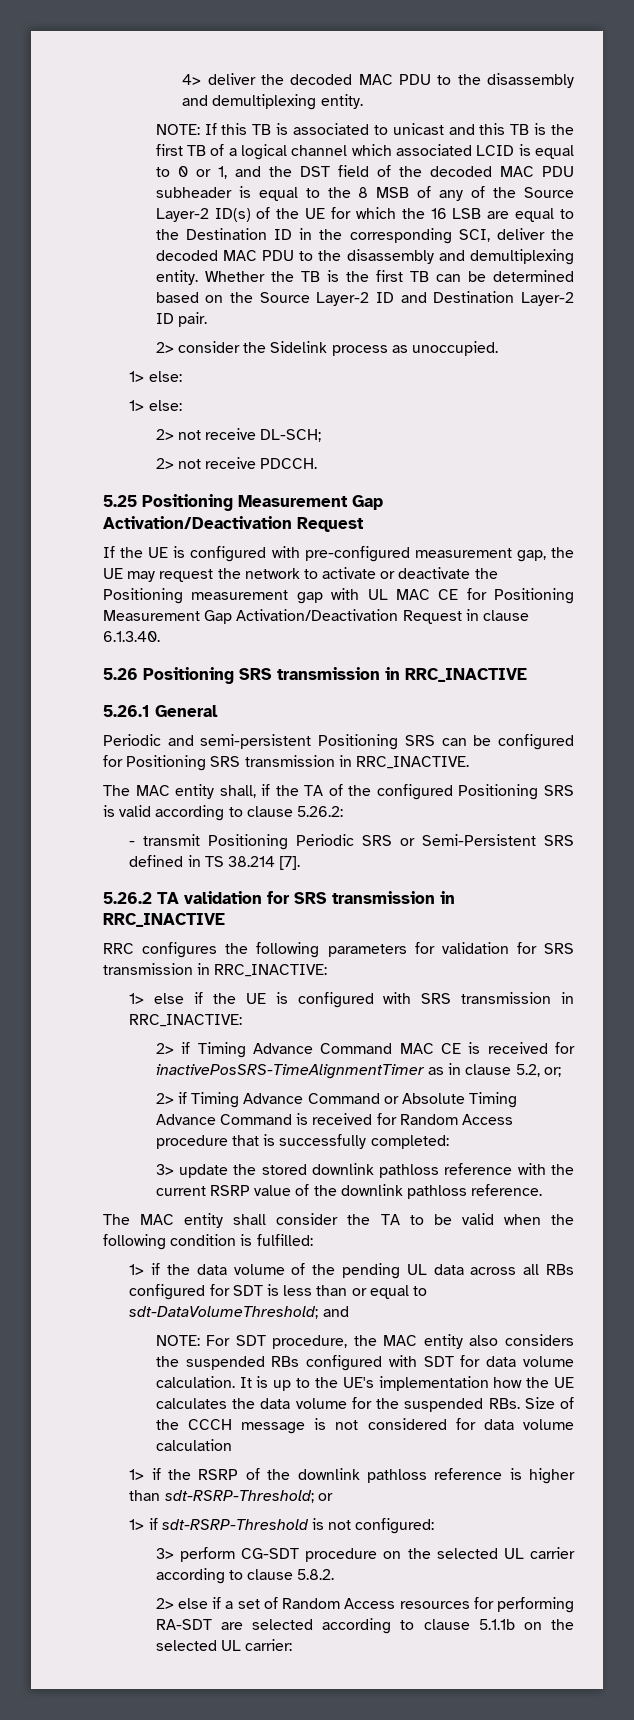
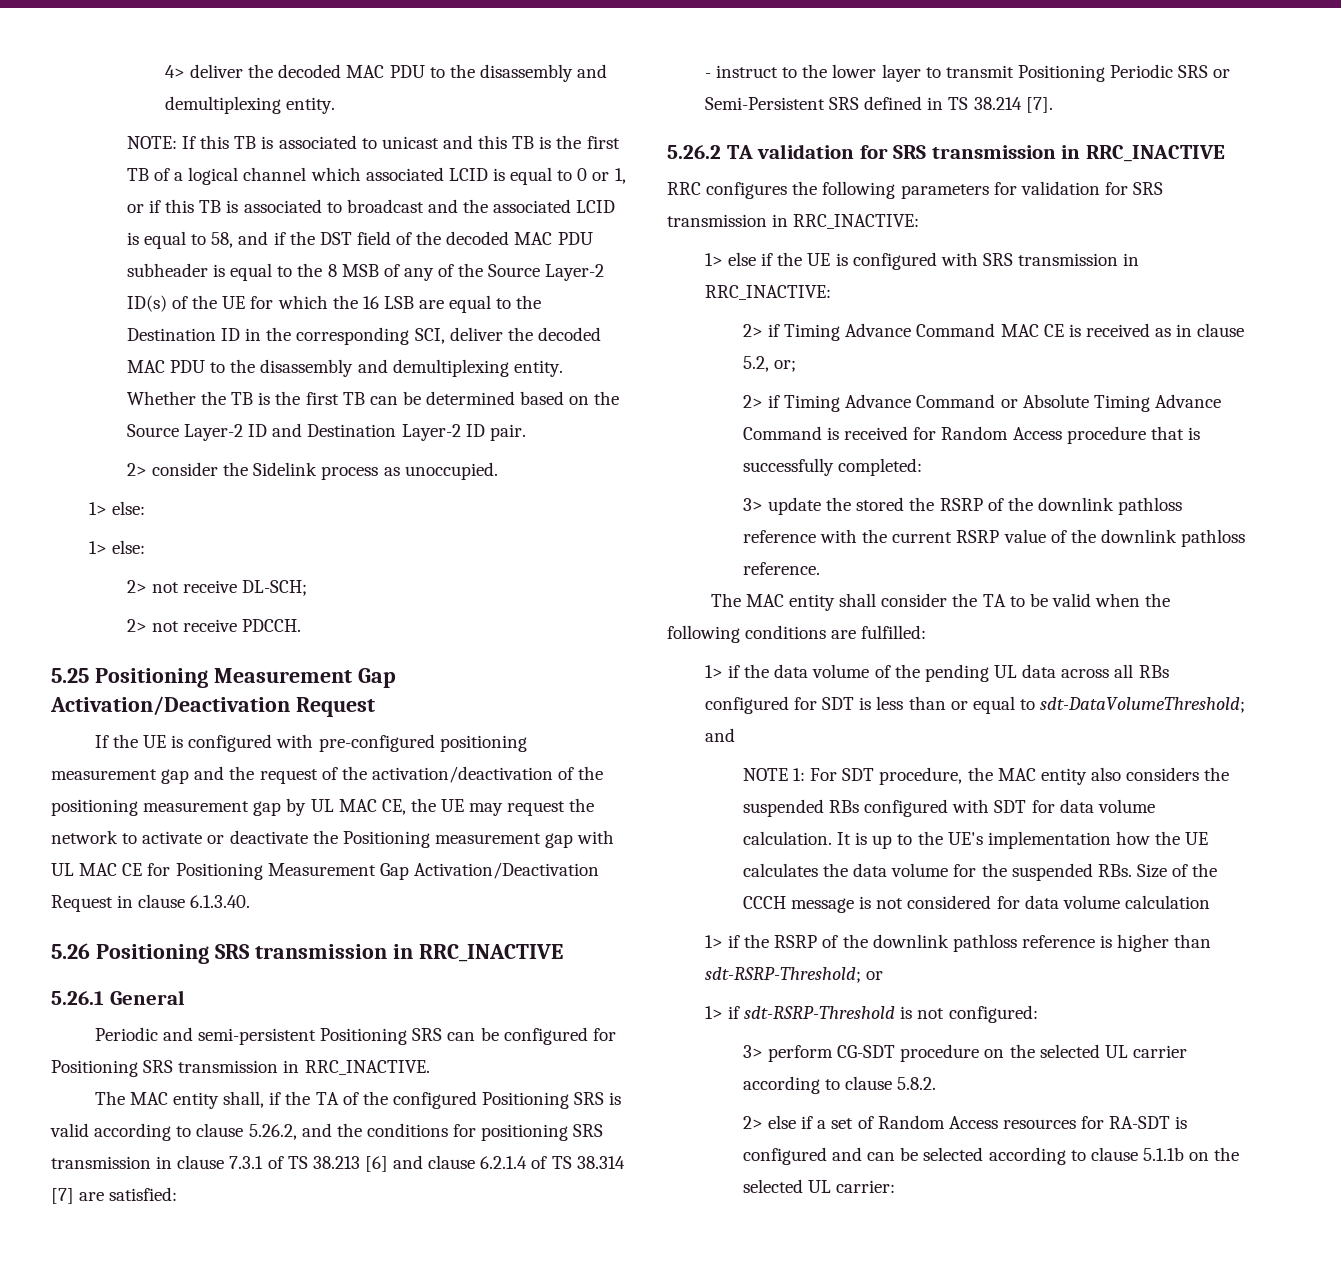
[234,166,261,177] and -> [126,199,616,213] [126,231,286,249] or if this TB is associated to broadcast and the associated LCID is equal to 58, and if
[414,548,546,562] measurement gap, -> [439,735,527,752] [51,766,604,784] [51,798,406,816] positioning measurement gap and the request of the activation/deactivation of the positioning measurement gap by UL MAC CE,
[296,806,343,817] [129,841,136,846] 5.26.2: // - -> [248,1123,604,1141] [51,1155,625,1172] [51,1187,178,1204] [704,64,941,82] 5.26.2, and the conditions for positioning SRS transmission in clause 7.3.1 of TS 38.213 [6] and clause 6.2.1.4 of TS 38.314 [7] are satisfied: // - instruct to the lower layer to
[555,1042,575,1054] [155,1064,425,1079] for inactivePosSRS-TimeAlignmentTimer -> (1150, 330) none
(307, 1169) none -> [909,497,1033,511] the RSRP of the
[170,1234,253,1246] condition is -> [745,625,857,639] conditions are
[155,1335,200,1346] NOTE: -> [742,768,806,781] NOTE 1:
[497,1597,575,1613] [155,1619,243,1630] performing RA-SDT are -> [1109,1116,1188,1129] [742,1147,919,1165] RA-SDT is configured and can be

